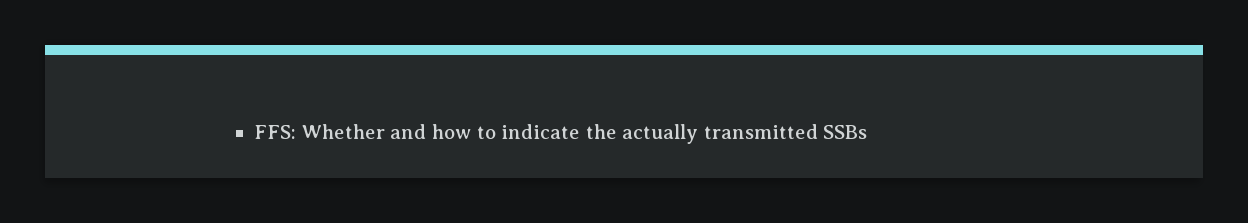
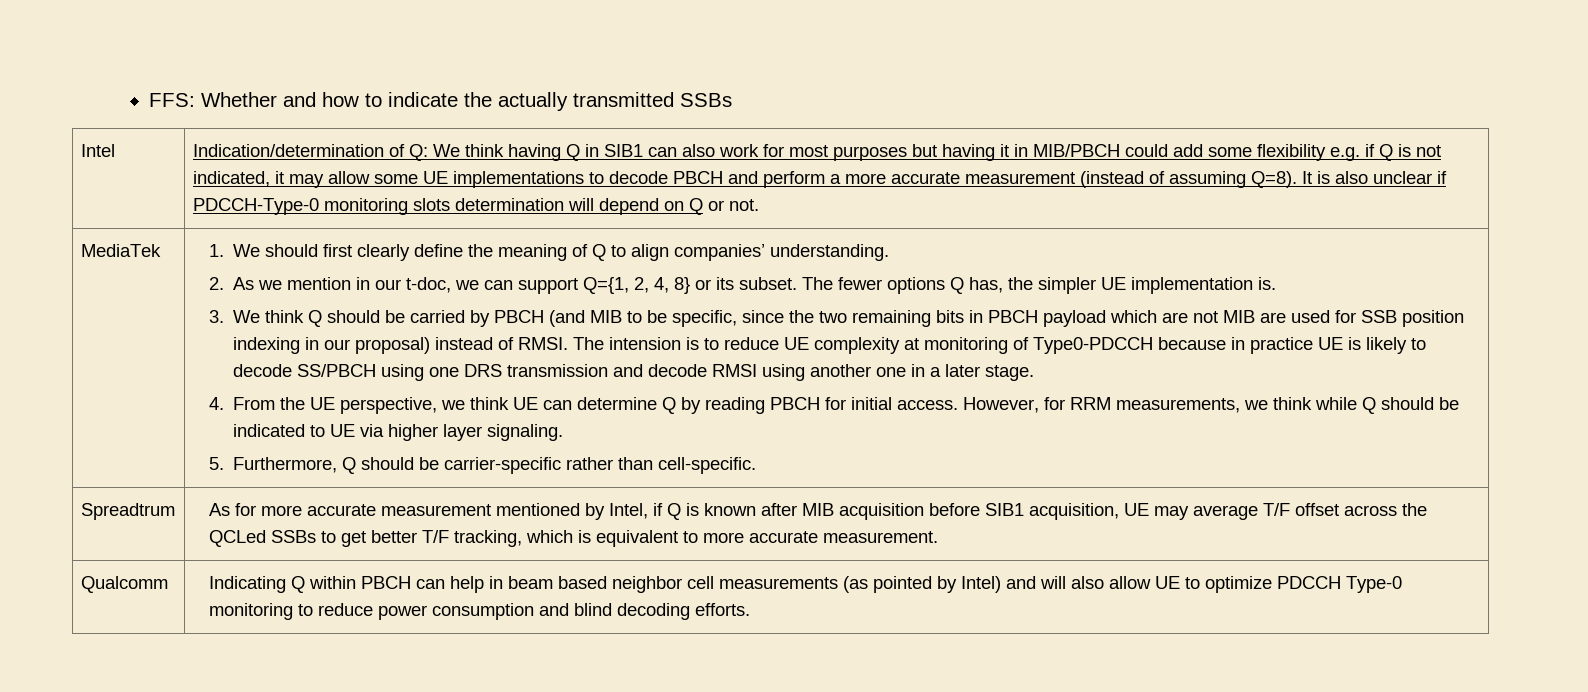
(868, 132) none -> [80,144,115,157] [192,144,1441,161] [192,171,1447,188] [192,198,759,215] [80,244,161,257] [209,244,890,261] [209,277,1277,294] [209,310,1465,327] [233,337,1427,354] [233,364,1035,381] [209,397,1460,414] [233,424,564,441] [209,457,757,474] [80,503,175,520] [209,503,1428,520] [209,530,939,547] [80,576,168,593] [209,576,1403,593] [209,603,751,620] // Intel | Indication/determination of Q: We think having Q in SIB1 can also work for most purposes but having it in MIB/PBCH could add some flexibility e.g. if Q is not indicated, it may allow some UE implementations to decode PBCH and perform a more accurate measurement (instead of assuming Q=8). It is also unclear if PDCCH-Type-0 monitoring slots determination will depend on Q or not. // MediaTek | 1. We should first clearly define the meaning of Q to align companies’ understanding. // 2. As we mention in our t-doc, we can support Q={1, 2, 4, 8} or its subset. The fewer options Q has, the simpler UE implementation is. // 3. We think Q should be carried by PBCH (and MIB to be specific, since the two remaining bits in PBCH payload which are not MIB are used for SSB position indexing in our proposal) instead of RMSI. The intension is to reduce UE complexity at monitoring of Type0-PDCCH because in practice UE is likely to decode SS/PBCH using one DRS transmission and decode RMSI using another one in a later stage. // 4. From the UE perspective, we think UE can determine Q by reading PBCH for initial access. However, for RRM measurements, we think while Q should be indicated to UE via higher layer signaling. // 5. Furthermore, Q should be carrier-specific rather than cell-specific. // Spreadtrum | As for more accurate measurement mentioned by Intel, if Q is known after MIB acquisition before SIB1 acquisition, UE may average T/F offset across the QCLed SSBs to get better T/F tracking, which is equivalent to more accurate measurement. // Qualcomm | Indicating Q within PBCH can help in beam based neighbor cell measurements (as pointed by Intel) and will also allow UE to optimize PDCCH Type-0 monitoring to reduce power consumption and blind decoding efforts.

